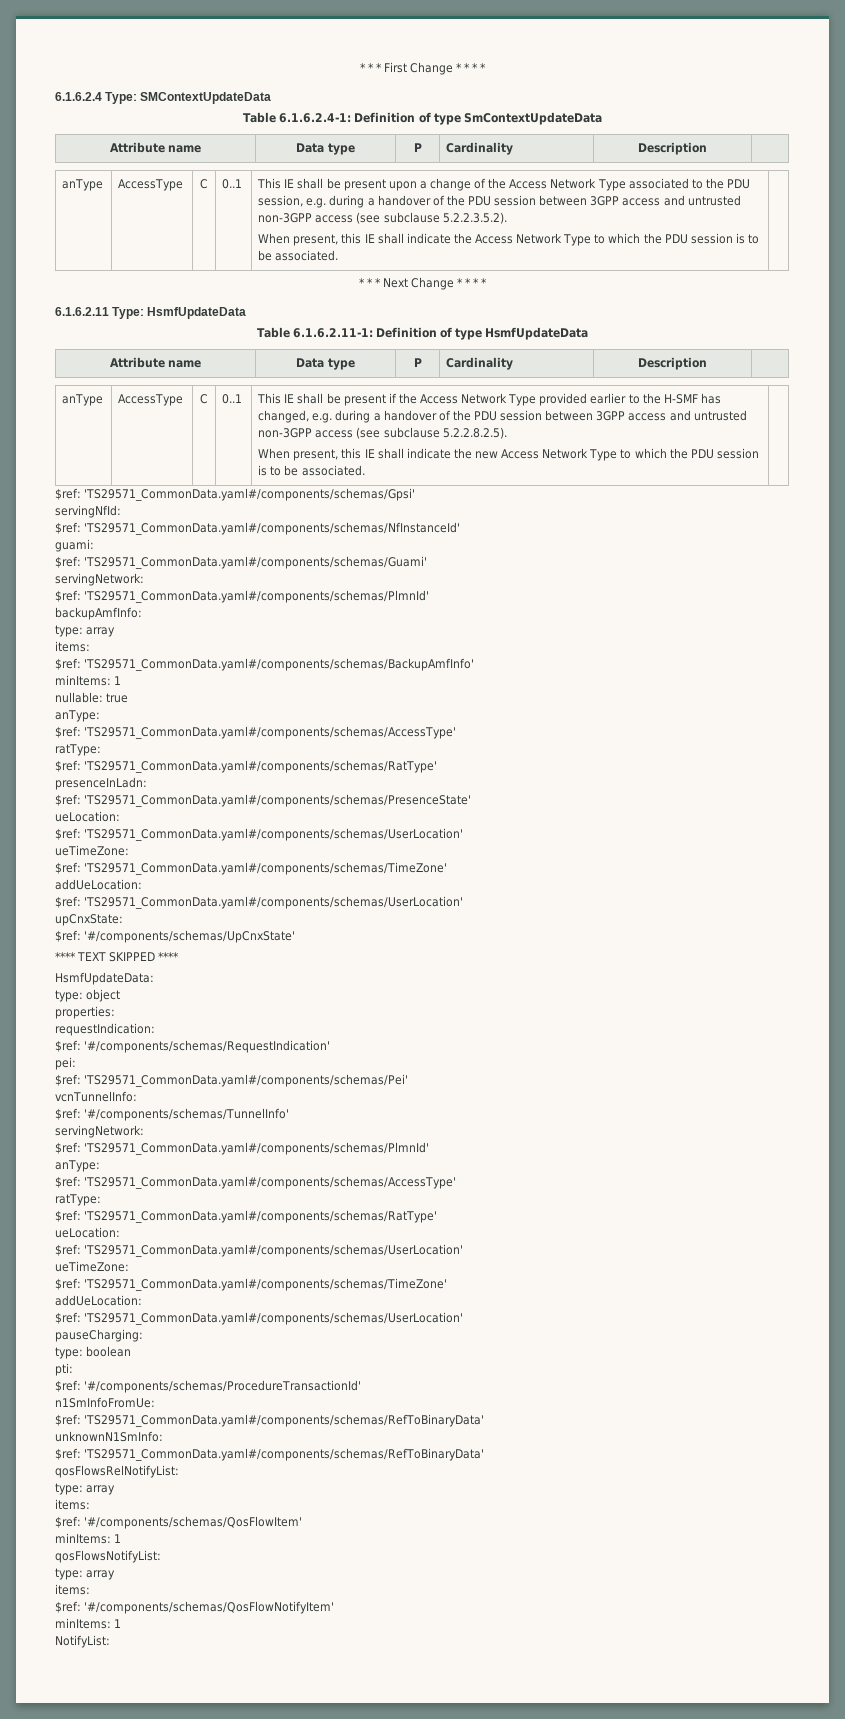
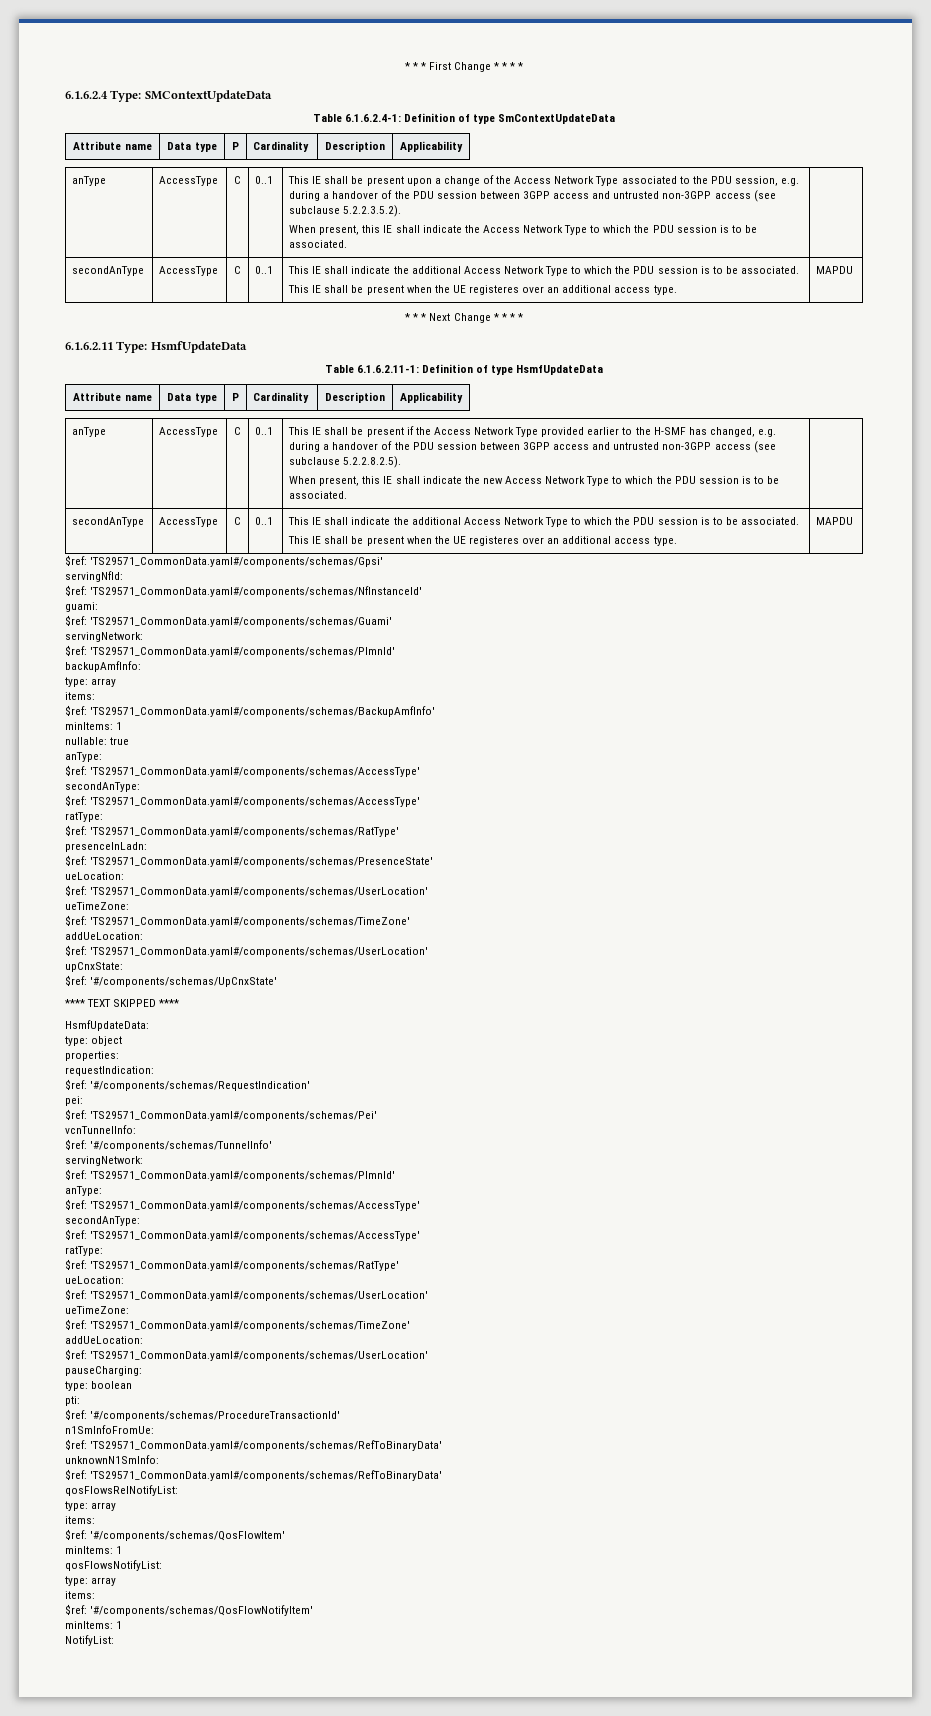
(708, 148) none -> [400,141,463,152] Applicability
(339, 255) none -> [72,266,145,276] [159,266,219,276] [234,266,241,274] [255,266,274,274] [288,266,799,276] [288,285,677,295] [816,266,854,274] // secondAnType | AccessType | C | 0..1 | This IE shall indicate the additional Access Network Type to which the PDU session is to be associated. // This IE shall be present when the UE registeres over an additional access type. | MAPDU
(708, 363) none -> [400,392,463,403] Applicability
(365, 470) none -> [72,517,145,527] [159,517,219,527] [234,517,241,525] [255,517,274,525] [288,517,799,527] [288,536,677,546] [816,517,854,525] // secondAnType | AccessType | C | 0..1 | This IE shall indicate the additional Access Network Type to which the PDU session is to be associated. // This IE shall be present when the UE registeres over an additional access type. | MAPDU
(457, 732) none -> [65,782,140,792] [65,795,421,807] // secondAnType: // $ref: 'TS29571_CommonData.yaml#/components/schemas/AccessType'
(457, 1182) none -> [65,1216,140,1226] [65,1229,421,1241] // secondAnType: // $ref: 'TS29571_CommonData.yaml#/components/schemas/AccessType'

